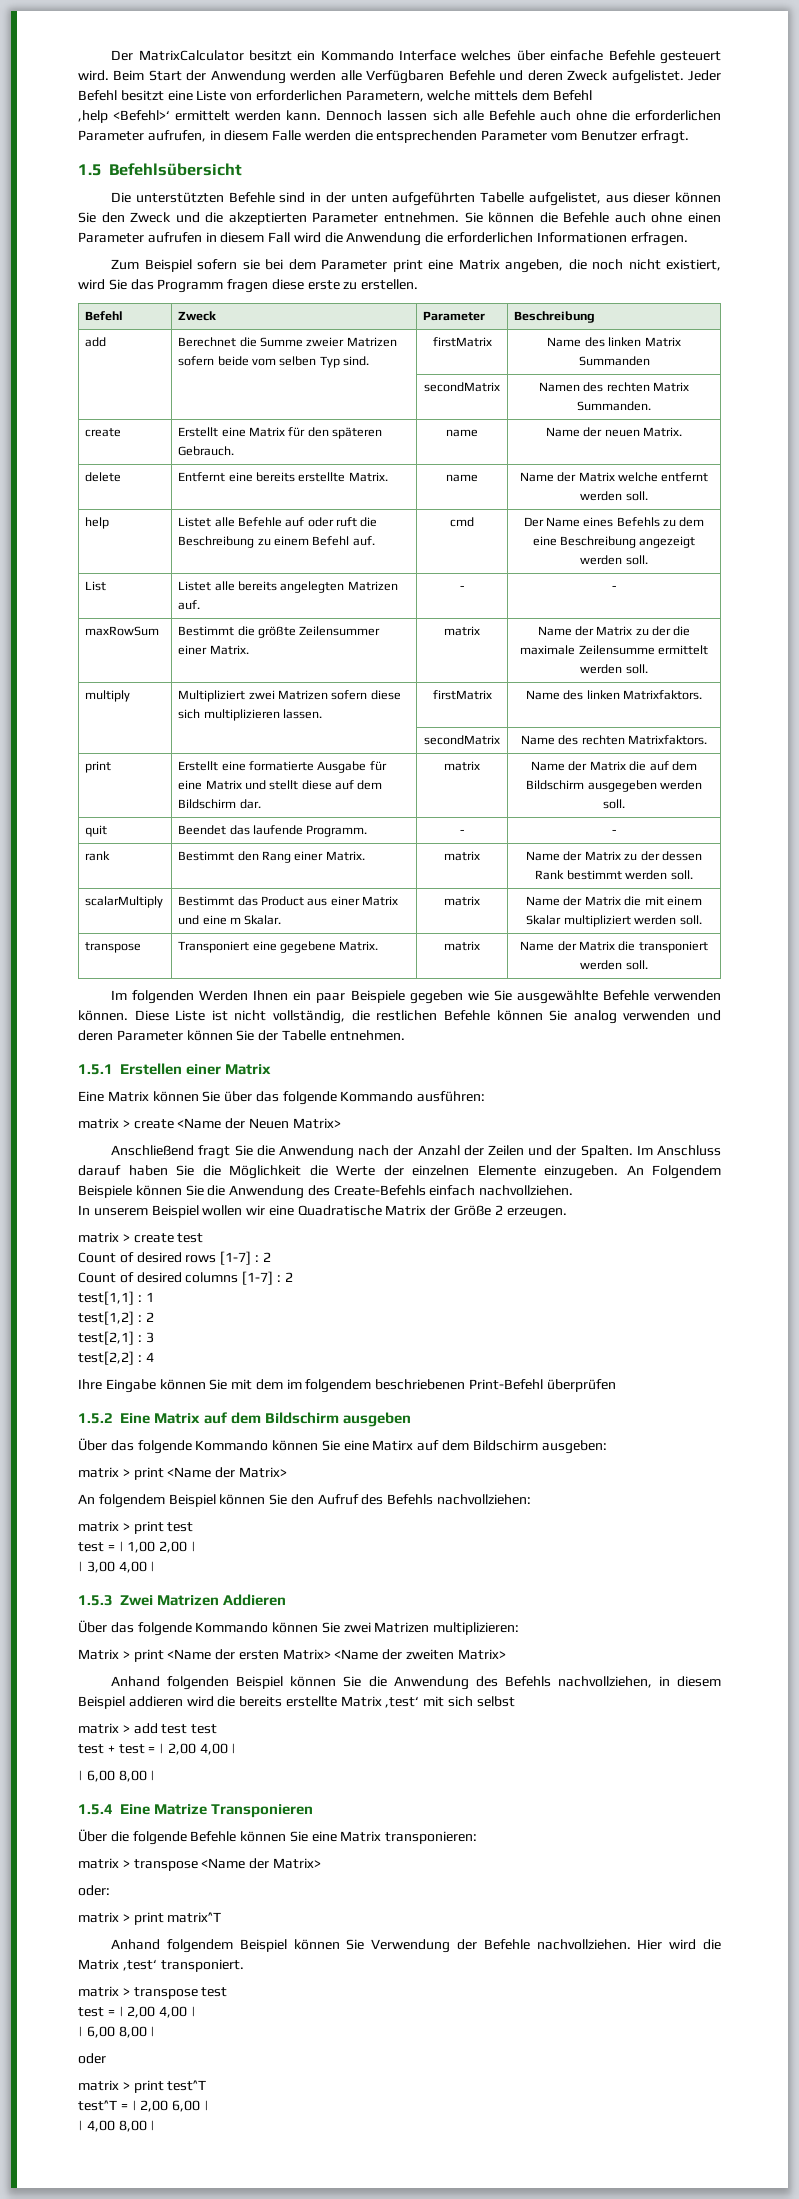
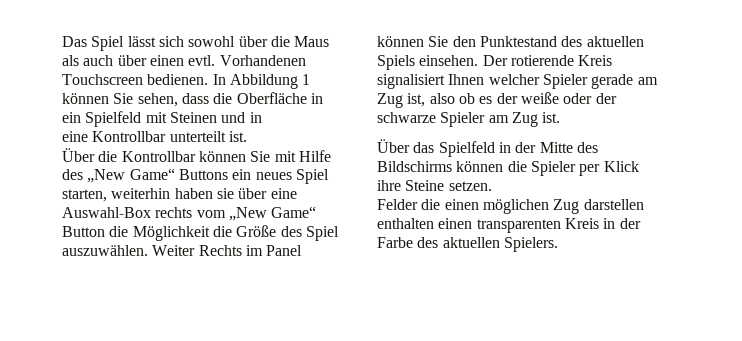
[111,50,721,64] [78,70,721,84] [78,90,592,102] [78,110,722,123] [78,130,689,144] [78,163,242,176] [111,192,721,206] [78,212,721,225] [78,232,688,246] [111,259,721,273] [78,279,419,293] [85,311,124,321] [178,311,217,321] [423,311,486,321] [514,311,596,323] [85,337,107,347] [178,337,397,347] [178,356,370,368] [432,337,492,347] [547,337,681,347] [578,356,650,366] [424,382,500,392] [538,382,690,392] [577,401,651,411] [85,428,122,437] [178,427,383,439] [178,446,235,456] [446,429,478,437] [545,427,683,437] [85,472,122,482] [178,472,388,482] [446,474,478,482] [519,472,709,482] [580,491,648,501] [85,517,110,529] [178,517,378,527] [178,536,375,548] [450,517,474,527] [523,517,705,527] [532,536,696,548] [580,555,648,565] [85,581,107,591] [178,581,398,593] [178,600,201,610] [460,585,464,590] [612,585,616,590] [85,626,160,636] [178,626,381,638] [178,645,249,655] [444,626,480,636] [537,626,691,636] [520,645,708,655] [580,664,648,674] [85,690,131,702] [178,690,401,702] [178,709,322,721] [432,690,492,700] [525,690,703,700] [424,735,500,745] [520,735,708,745] [85,761,112,773] [178,761,387,773] [178,780,383,790] [178,799,261,809] [444,761,480,771] [531,761,697,771] [526,780,702,792] [603,799,625,809] [85,825,108,837] [178,825,368,837] [460,829,464,834] [612,829,616,834] [85,851,111,861] [178,851,365,863] [444,851,480,861] [526,851,702,861] [535,870,693,880] [85,896,164,908] [178,896,399,906] [178,915,282,925] [444,896,480,906] [526,896,702,906] [526,915,702,927] [85,942,142,953] [178,941,379,953] [444,941,480,951] [520,941,708,953] [580,960,648,970] [111,990,722,1004] [78,1010,722,1024] [78,1030,405,1041] [78,1063,272,1075] [78,1091,486,1105] [78,1118,341,1129] [111,1145,721,1159] [78,1165,721,1179] [78,1185,574,1199] [78,1205,567,1219] [78,1232,204,1243] [78,1251,271,1265] [78,1271,293,1285] [78,1291,154,1305] [78,1311,154,1325] [78,1331,154,1345] [78,1351,154,1365] [78,1379,616,1393] [78,1412,412,1427] [78,1438,607,1454] [78,1467,287,1480] [78,1494,532,1508] [78,1521,194,1534] [78,1541,196,1553] [78,1561,156,1573] [78,1594,287,1606] [78,1620,520,1636] [78,1649,506,1662] [111,1676,721,1690] [78,1696,515,1709] [78,1723,218,1734] [78,1743,237,1755] [78,1770,156,1782] [78,1804,314,1818] [78,1829,478,1845] [78,1858,321,1871] [78,1885,110,1896] [78,1912,222,1925] [111,1939,721,1953] [78,1959,244,1972] [78,1986,228,1999] [78,2006,196,2018] [78,2026,156,2038] [78,2053,106,2064] [78,2080,207,2093] [78,2100,209,2112] [78,2120,156,2132] Der MatrixCalculator besitzt ein Kommando Interface welches über einfache Befehle gesteuert wird. Beim Start der Anwendung werden alle Verfügbaren Befehle und deren Zweck aufgelistet. Jeder Befehl besitzt eine Liste von erforderlichen Parametern, welche mittels dem Befehl // ‚help <Befehl>‘ ermittelt werden kann. Dennoch lassen sich alle Befehle auch ohne die erforderlichen Parameter aufrufen, in diesem Falle werden die entsprechenden Parameter vom Benutzer erfragt. // 1.5 Befehlsübersicht // Die unterstützten Befehle sind in der unten aufgeführten Tabelle aufgelistet, aus dieser können Sie den Zweck und die akzeptierten Parameter entnehmen. Sie können die Befehle auch ohne einen Parameter aufrufen in diesem Fall wird die Anwendung die erforderlichen Informationen erfragen. // Zum Beispiel sofern sie bei dem Parameter print eine Matrix angeben, die noch nicht existiert, wird Sie das Programm fragen diese erste zu erstellen. // Befehl | Zweck | Parameter | Beschreibung // add | Berechnet die Summe zweier Matrizen sofern beide vom selben Typ sind. | firstMatrix | Name des linken Matrix Summanden // | | secondMatrix | Namen des rechten Matrix Summanden. // create | Erstellt eine Matrix für den späteren Gebrauch. | name | Name der neuen Matrix. // delete | Entfernt eine bereits erstellte Matrix. | name | Name der Matrix welche entfernt werden soll. // help | Listet alle Befehle auf oder ruft die Beschreibung zu einem Befehl auf. | cmd | Der Name eines Befehls zu dem eine Beschreibung angezeigt werden soll. // List | Listet alle bereits angelegten Matrizen auf. | - | - // maxRowSum | Bestimmt die größte Zeilensummer einer Matrix. | matrix | Name der Matrix zu der die maximale Zeilensumme ermittelt werden soll. // multiply | Multipliziert zwei Matrizen sofern diese sich multiplizieren lassen. | firstMatrix | Name des linken Matrixfaktors. // | | secondMatrix | Name des rechten Matrixfaktors. // print | Erstellt eine formatierte Ausgabe für eine Matrix und stellt diese auf dem Bildschirm dar. | matrix | Name der Matrix die auf dem Bildschirm ausgegeben werden soll. // quit | Beendet das laufende Programm. | - | - // rank | Bestimmt den Rang einer Matrix. | matrix | Name der Matrix zu der dessen Rank bestimmt werden soll. // scalarMultiply | Bestimmt das Product aus einer Matrix und eine m Skalar. | matrix | Name der Matrix die mit einem Skalar multipliziert werden soll. // transpose | Transponiert eine gegebene Matrix. | matrix | Name der Matrix die transponiert werden soll. // Im folgenden Werden Ihnen ein paar Beispiele gegeben wie Sie ausgewählte Befehle verwenden können. Diese Liste ist nicht vollständig, die restlichen Befehle können Sie analog verwenden und deren Parameter können Sie der Tabelle entnehmen. // 1.5.1 Erstellen einer Matrix // Eine Matrix können Sie über das folgende Kommando ausführen: // matrix > create <Name der Neuen Matrix> // Anschließend fragt Sie die Anwendung nach der Anzahl der Zeilen und der Spalten. Im Anschluss darauf haben Sie die Möglichkeit die Werte der einzelnen Elemente einzugeben. An Folgendem Beispiele können Sie die Anwendung des Create-Befehls einfach nachvollziehen. // In unserem Beispiel wollen wir eine Quadratische Matrix der Größe 2 erzeugen. // matrix > create test // Count of desired rows [1-7] : 2 // Count of desired columns [1-7] : 2 // test[1,1] : 1 // test[1,2] : 2 // test[2,1] : 3 // test[2,2] : 4 // Ihre Eingabe können Sie mit dem im folgendem beschriebenen Print-Befehl überprüfen // 1.5.2 Eine Matrix auf dem Bildschirm ausgeben // Über das folgende Kommando können Sie eine Matirx auf dem Bildschirm ausgeben: // matrix > print <Name der Matrix> // An folgendem Beispiel können Sie den Aufruf des Befehls nachvollziehen: // matrix > print test // test = | 1,00 2,00 | // | 3,00 4,00 | // 1.5.3 Zwei Matrizen Addieren // Über das folgende Kommando können Sie zwei Matrizen multiplizieren: // Matrix > print <Name der ersten Matrix> <Name der zweiten Matrix> // Anhand folgenden Beispiel können Sie die Anwendung des Befehls nachvollziehen, in diesem Beispiel addieren wird die bereits erstellte Matrix ‚test‘ mit sich selbst // matrix > add test test // test + test = | 2,00 4,00 | // | 6,00 8,00 | // 1.5.4 Eine Matrize Transponieren // Über die folgende Befehle können Sie eine Matrix transponieren: // matrix > transpose <Name der Matrix> // oder: // matrix > print matrix^T // Anhand folgendem Beispiel können Sie Verwendung der Befehle nachvollziehen. Hier wird die Matrix ‚test‘ transponiert. // matrix > transpose test // test = | 2,00 4,00 | // | 6,00 8,00 | // oder // matrix > print test^T // test^T = | 2,00 6,00 | // | 4,00 8,00 | -> [62,36,330,51] [62,55,306,66] [62,74,311,89] [62,92,323,107] [62,111,262,127] [62,131,247,142] [62,148,331,162] [62,168,329,184] [62,188,297,202] [62,206,317,221] [62,225,339,241] [62,245,303,256] [377,36,644,47] [377,55,613,70] [377,74,658,89] [377,92,617,108] [377,112,561,127] [377,139,598,157] [377,161,639,176] [377,180,492,191] [377,199,644,214] [377,218,641,233] [377,237,558,252] Das Spiel lässt sich sowohl über die Maus als auch über einen evtl. Vorhandenen Touchscreen bedienen. In Abbildung 1 können Sie sehen, dass die Oberfläche in ein Spielfeld mit Steinen und in // eine Kontrollbar unterteilt ist. // Über die Kontrollbar können Sie mit Hilfe des „New Game“ Buttons ein neues Spiel starten, weiterhin haben sie über eine Auswahl-Box rechts vom „New Game“ Button die Möglichkeit die Größe des Spiel auszuwählen. Weiter Rechts im Panel können Sie den Punktestand des aktuellen Spiels einsehen. Der rotierende Kreis signalisiert Ihnen welcher Spieler gerade am Zug ist, also ob es der weiße oder der schwarze Spieler am Zug ist. // Über das Spielfeld in der Mitte des Bildschirms können die Spieler per Klick ihre Steine setzen. // Felder die einen möglichen Zug darstellen enthalten einen transparenten Kreis in der Farbe des aktuellen Spielers.

